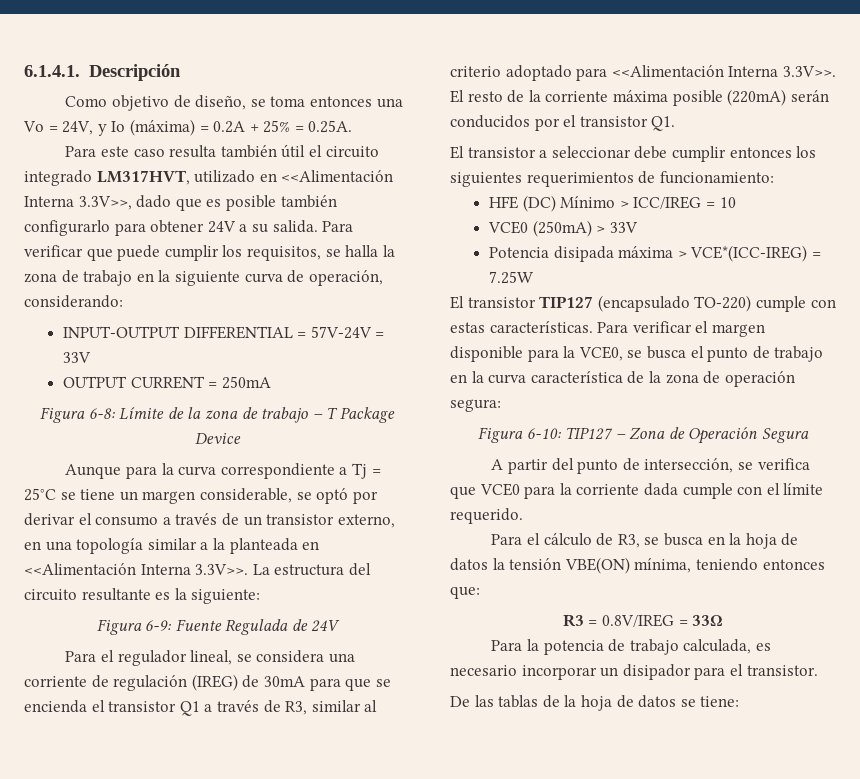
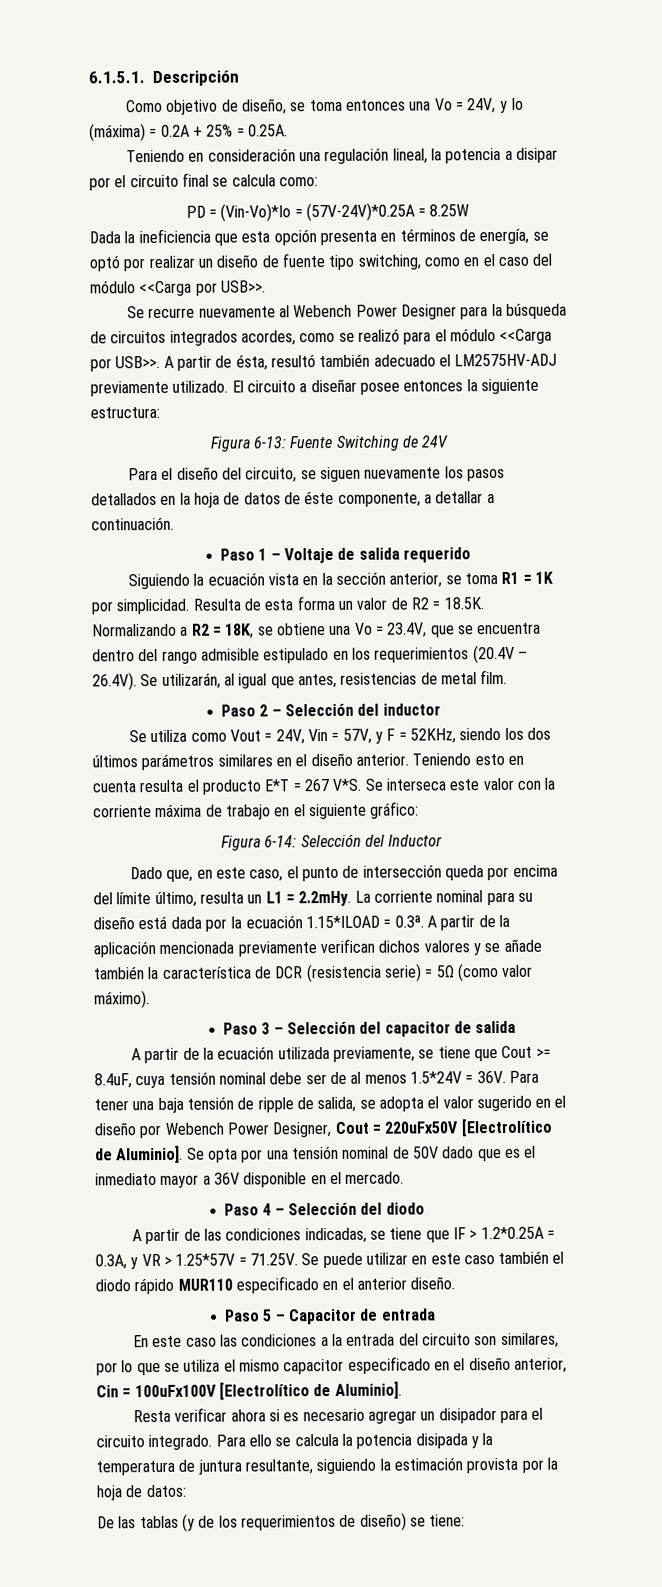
[24,65,80,77] 6.1.4.1. -> [88,71,145,84] 6.1.5.1.
[65,144,379,158] [24,170,394,186] [24,195,337,211] [24,220,354,236] [24,245,395,261] [24,270,383,286] [24,295,123,308] [63,326,385,339] [63,352,92,363] [63,376,271,389] [40,407,395,423] [194,433,241,444] [65,463,381,479] [24,488,378,504] [24,513,395,528] [24,538,320,554] [24,563,371,576] [24,588,261,604] [96,619,341,635] [65,650,356,666] [24,674,391,691] [24,700,378,716] [450,65,836,81] [450,89,829,106] [450,115,676,131] [450,146,817,162] [450,171,774,187] [489,195,736,212] [488,220,638,237] [489,245,822,262] [489,271,535,284] [450,295,836,312] [450,321,765,337] [450,346,824,362] [450,371,795,387] [450,399,501,412] [477,427,810,444] [491,458,810,474] [450,483,824,499] [450,508,523,524] [491,533,704,548] Para este caso resulta también útil el circuito integrado LM317HVT, utilizado en <<Alimentación Interna 3.3V>>, dado que es posible también configurarlo para obtener 24V a su salida. Para verificar que puede cumplir los requisitos, se halla la zona de trabajo en la siguiente curva de operación, considerando: // INPUT-OUTPUT DIFFERENTIAL = 57V-24V = 33V // OUTPUT CURRENT = 250mA // Figura 6-8: Límite de la zona de trabajo – T Package Device // Aunque para la curva correspondiente a Tj = 25°C se tiene un margen considerable, se optó por derivar el consumo a través de un transistor externo, en una topología similar a la planteada en <<Alimentación Interna 3.3V>>. La estructura del circuito resultante es la siguiente: // Figura 6-9: Fuente Regulada de 24V // Para el regulador lineal, se considera una corriente de regulación (IREG) de 30mA para que se encienda el transistor Q1 a través de R3, similar al criterio adoptado para <<Alimentación Interna 3.3V>>. El resto de la corriente máxima posible (220mA) serán conducidos por el transistor Q1. // El transistor a seleccionar debe cumplir entonces los siguientes requerimientos de funcionamiento: // HFE (DC) Mínimo > ICC/IREG = 10 // VCE0 (250mA) > 33V // Potencia disipada máxima > VCE*(ICC-IREG) = 7.25W // El transistor TIP127 (encapsulado TO-220) cumple con estas características. Para verificar el margen disponible para la VCE0, se busca el punto de trabajo en la curva característica de la zona de operación segura: // Figura 6-10: TIP127 – Zona de Operación Segura // A partir del punto de intersección, se verifica que VCE0 para la corriente dada cumple con el límite requerido. // Para el cálculo de R3, se busca -> [126,147,558,165] [89,172,318,191] [185,202,470,222] [89,228,549,246] [89,253,553,272] [90,280,266,297] [127,303,567,320] [90,328,553,346] [90,353,558,372] [90,378,539,397] [90,406,160,419] [209,435,450,452] [128,466,505,483] [91,493,157,506] Teniendo en consideración una regulación lineal, la potencia a disipar por el circuito final se calcula como: // PD = (Vin-Vo)*Io = (57V-24V)*0.25A = 8.25W // Dada la ineficiencia que esta opción presenta en términos de energía, se optó por realizar un diseño de fuente tipo switching, como en el caso del módulo <<Carga por USB>>. // Se recurre nuevamente al Webench Power Designer para la búsqueda de circuitos integrados acordes, como se realizó para el módulo <<Carga por USB>>. A partir de ésta, resultó también adecuado el LM2575HV-ADJ previamente utilizado. El circuito a diseñar posee entonces la siguiente estructura: // Figura 6-13: Fuente Switching de 24V // Para el diseño del circuito, se siguen nuevamente los pasos detallados
[492,557,825,574] [450,586,480,599] [562,614,724,627] [491,639,752,655] la tensión VBE(ON) mínima, teniendo entonces que: // R3 = 0.8V/IREG = 33Ω // Para la potencia de trabajo calculada, -> [283,490,495,507] [91,516,174,531] [219,547,471,564] [128,571,553,590] [91,595,484,615] [92,622,542,639] [92,644,528,664] [92,669,508,691] [220,703,441,717] [129,727,551,745] [92,752,524,771] [92,777,556,795] [93,801,420,820] [220,833,444,851] [130,864,558,882] [93,890,533,908] [93,914,510,932] [93,938,542,958] [93,963,534,983] [94,990,150,1009] [222,1020,517,1037] [131,1045,551,1064] [94,1070,539,1089] [94,1095,567,1114] [94,1118,552,1139] [95,1145,537,1164] [95,1171,405,1188] [223,1202,425,1216] [132,1226,555,1245] [95,1250,565,1270] [95,1276,456,1295] [223,1308,436,1325] [133,1332,559,1349] [96,1356,567,1376] [96,1381,402,1400] [133,1407,280,1423] de éste componente, a detallar a continuación. // Paso 1 – Voltaje de salida requerido // Siguiendo la ecuación vista en la sección anterior, se toma R1 = 1K por simplicidad. Resulta de esta forma un valor de R2 = 18.5K. Normalizando a R2 = 18K, se obtiene una Vo = 23.4V, que se encuentra dentro del rango admisible estipulado en los requerimientos (20.4V – 26.4V). Se utilizarán, al igual que antes, resistencias de metal film. // Paso 2 – Selección del inductor // Se utiliza como Vout = 24V, Vin = 57V, y F = 52KHz, siendo los dos últimos parámetros similares en el diseño anterior. Teniendo esto en cuenta resulta el producto E*T = 267 V*S. Se interseca este valor con la corriente máxima de trabajo en el siguiente gráfico: // Figura 6-14: Selección del Inductor // Dado que, en este caso, el punto de intersección queda por encima del límite último, resulta un L1 = 2.2mHy. La corriente nominal para su diseño está dada por Ia ecuación 1.15*ILOAD = 0.3ª. A partir de la aplicación mencionada previamente verifican dichos valores y se añade también la característica de DCR (resistencia serie) = 5Ω (como valor máximo). // Paso 3 – Selección del capacitor de salida // A partir de la ecuación utilizada previamente, se tiene que Cout >= 8.4uF, cuya tensión nominal debe ser de al menos 1.5*24V = 36V. Para tener una baja tensión de ripple de salida, se adopta el valor sugerido en el diseño por Webench Power Designer, Cout = 220uFx50V [Electrolítico de Aluminio]. Se opta por una tensión nominal de 50V dado que es el inmediato mayor a 36V disponible en el mercado. // Paso 4 – Selección del diodo // A partir de las condiciones indicadas, se tiene que IF > 1.2*0.25A = 0.3A, y VR > 1.25*57V = 71.25V. Se puede utilizar en este caso también el diodo rápido MUR110 especificado en el anterior diseño. // Paso 5 – Capacitor de entrada // En este caso las condiciones a la entrada del circuito son similares, por lo que se utiliza el mismo capacitor especificado en el diseño anterior, Cin = 100uFx100V [Electrolítico de Aluminio]. // Resta verificar ahora si
[521,665,597,680] incorporar -> [367,1410,417,1424] agregar
[746,665,818,676] [450,695,677,711] transistor. // De las tablas de la hoja de datos -> [96,1433,494,1451] [96,1457,558,1476] [96,1484,187,1501] [97,1512,407,1532] circuito integrado. Para ello se calcula la potencia disipada y la temperatura de juntura resultante, siguiendo la estimación provista por la hoja de datos: // De las tablas (y de los requerimientos de diseño)

